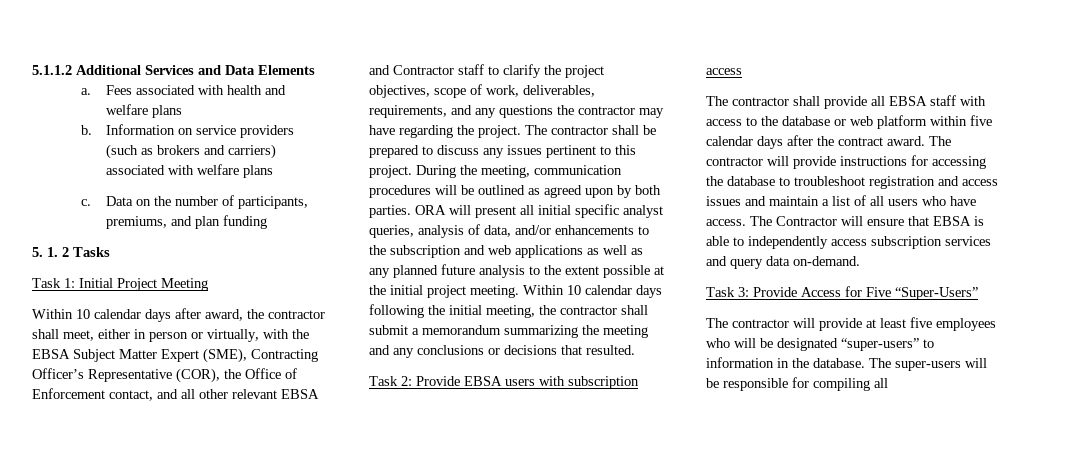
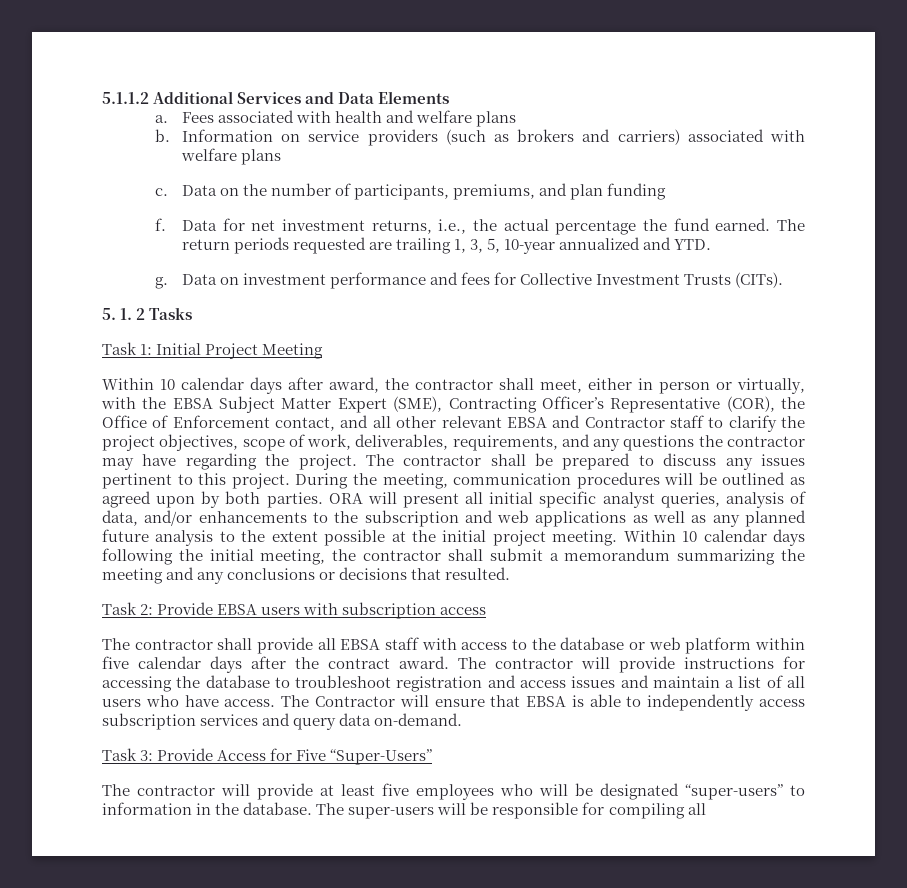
(267, 222) none -> [155,218,805,235] [181,237,712,254] [155,272,784,289] // f. Data for net investment returns, i.e., the actual percentage the fund earned. The return periods requested are trailing 1, 3, 5, 10-year annualized and YTD. // g. Data on investment performance and fees for Collective Investment Trusts (CITs).

